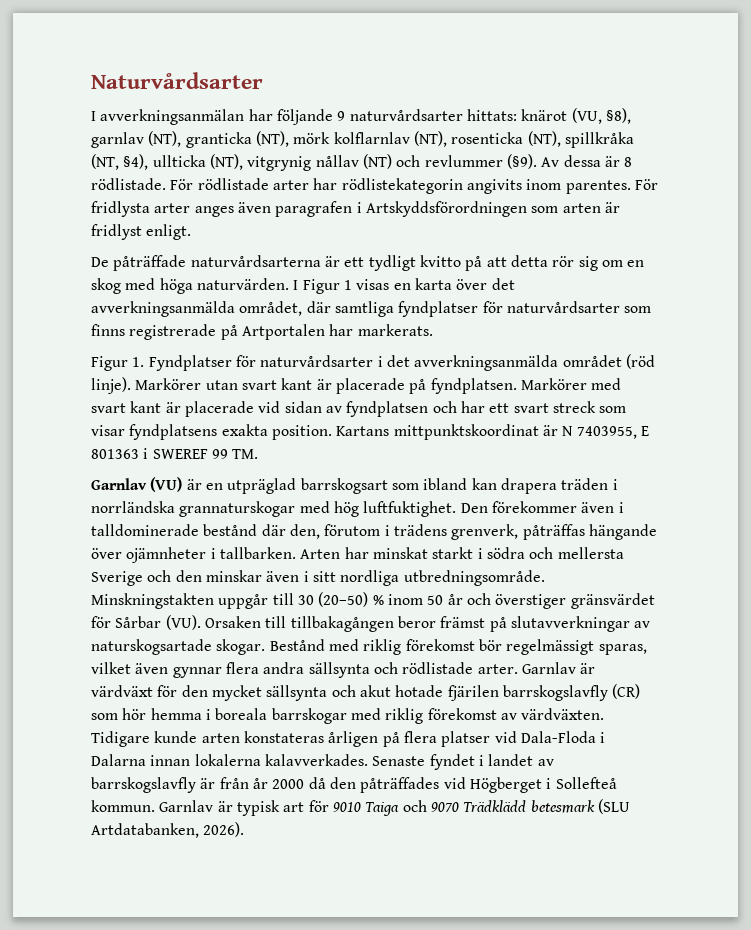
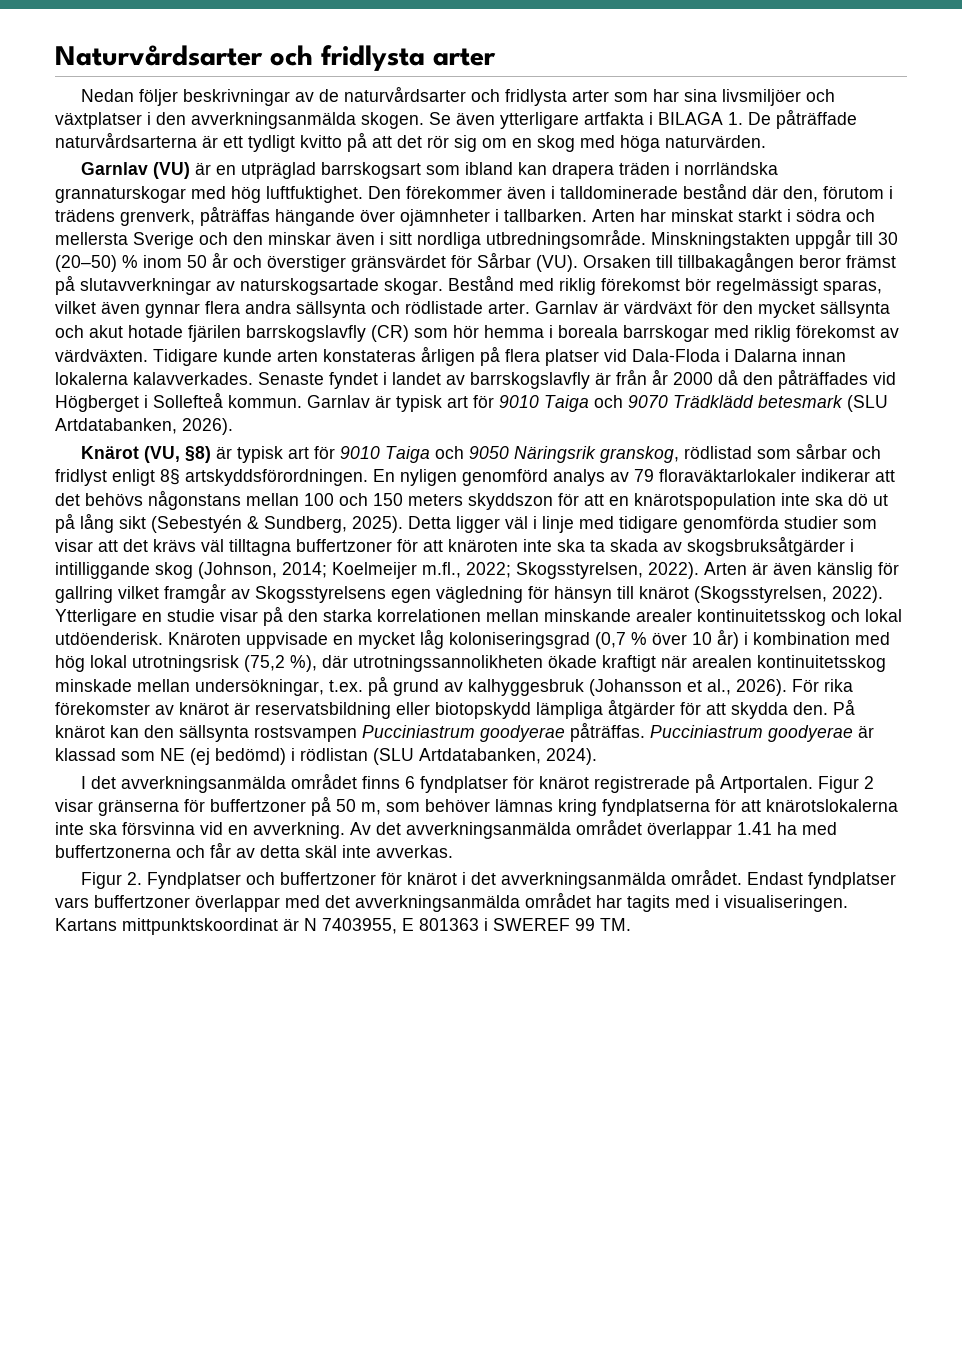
[91,108,631,125] [91,131,634,148] [91,154,633,171] [91,178,658,194] [91,201,620,217] [91,224,192,240] // I avverkningsanmälan har följande 9 naturvårdsarter hittats: knärot (VU, §8), garnlav (NT), granticka (NT), mörk kolflarnlav (NT), rosenticka (NT), spillkråka (NT, §4), ullticka (NT), vitgrynig nållav (NT) och revlummer (§9). Av dessa är 8 rödlistade. För rödlistade arter har rödlistekategorin angivits inom parentes. För fridlysta arter anges även paragrafen i Artskyddsförordningen som arten är fridlyst enligt. // -> [270,45,496,71] [81,86,836,106] [55,112,743,129] och fridlysta arter // Nedan följer beskrivningar av de naturvårdsarter och fridlysta arter som har sina livsmiljöer och växtplatser i den avverkningsanmälda skogen. Se även ytterligare artfakta i BILAGA 1.
[510,255,548,267] detta -> [397,135,422,148] det
[293,278,515,294] [91,301,652,317] [91,324,433,340] [91,354,655,371] [91,377,622,394] [91,401,627,417] [91,424,649,440] [91,448,259,459] I Figur 1 visas en karta över det avverkningsanmälda området, där samtliga fyndplatser för naturvårdsarter som finns registrerade på Artportalen har markerats. // Figur 1. Fyndplatser för naturvårdsarter i det avverkningsanmälda området (röd linje). Markörer utan svart kant är placerade på fyndplatsen. Markörer med svart kant är placerade vid sidan av fyndplatsen och har ett svart streck som visar fyndplatsens exakta position. Kartans mittpunktskoordinat är N 7403955, E 801363 i SWEREF 99 TM. -> (766, 141) none
(245, 829) none -> [81,443,882,463] [55,469,895,486] [55,490,888,510] [55,513,877,533] [55,536,854,556] [55,562,899,579] [55,583,883,603] [55,606,902,626] [55,629,890,649] [55,655,886,672] [55,676,853,696] [55,699,855,719] [55,722,874,742] [55,748,597,765] [81,773,875,793] [55,796,898,816] [55,819,837,839] [55,842,453,858] [81,869,897,889] [55,892,848,912] [55,918,631,935] // Knärot (VU, §8) är typisk art för 9010 Taiga och 9050 Näringsrik granskog, rödlistad som sårbar och fridlyst enligt 8§ artskyddsförordningen. En nyligen genomförd analys av 79 floraväktarlokaler indikerar att det behövs någonstans mellan 100 och 150 meters skyddszon för att en knärotspopulation inte ska dö ut på lång sikt (Sebestyén & Sundberg, 2025). Detta ligger väl i linje med tidigare genomförda studier som visar att det krävs väl tilltagna buffertzoner för att knäroten inte ska ta skada av skogsbruksåtgärder i intilliggande skog (Johnson, 2014; Koelmeijer m.fl., 2022; Skogsstyrelsen, 2022). Arten är även känslig för gallring vilket framgår av Skogsstyrelsens egen vägledning för hänsyn till knärot (Skogsstyrelsen, 2022). Ytterligare en studie visar på den starka korrelationen mellan minskande arealer kontinuitetsskog och lokal utdöenderisk. Knäroten uppvisade en mycket låg koloniseringsgrad (0,7 % över 10 år) i kombination med hög lokal utrotningsrisk (75,2 %), där utrotningssannolikheten ökade kraftigt när arealen kontinuitetsskog minskade mellan undersökningar, t.ex. på grund av kalhyggesbruk (Johansson et al., 2026). För rika förekomster av knärot är reservatsbildning eller biotopskydd lämpliga åtgärder för att skydda den. På knärot kan den sällsynta rostsvampen Pucciniastrum goodyerae påträffas. Pucciniastrum goodyerae är klassad som NE (ej bedömd) i rödlistan (SLU Artdatabanken, 2024). // I det avverkningsanmälda området finns 6 fyndplatser för knärot registrerade på Artportalen. Figur 2 visar gränserna för buffertzoner på 50 m, som behöver lämnas kring fyndplatserna för att knärotslokalerna inte ska försvinna vid en avverkning. Av det avverkningsanmälda området överlappar 1.41 ha med buffertzonerna och får av detta skäl inte avverkas. // Figur 2. Fyndplatser och buffertzoner för knärot i det avverkningsanmälda området. Endast fyndplatser vars buffertzoner överlappar med det avverkningsanmälda området har tagits med i visualiseringen. Kartans mittpunktskoordinat är N 7403955, E 801363 i SWEREF 99 TM.

